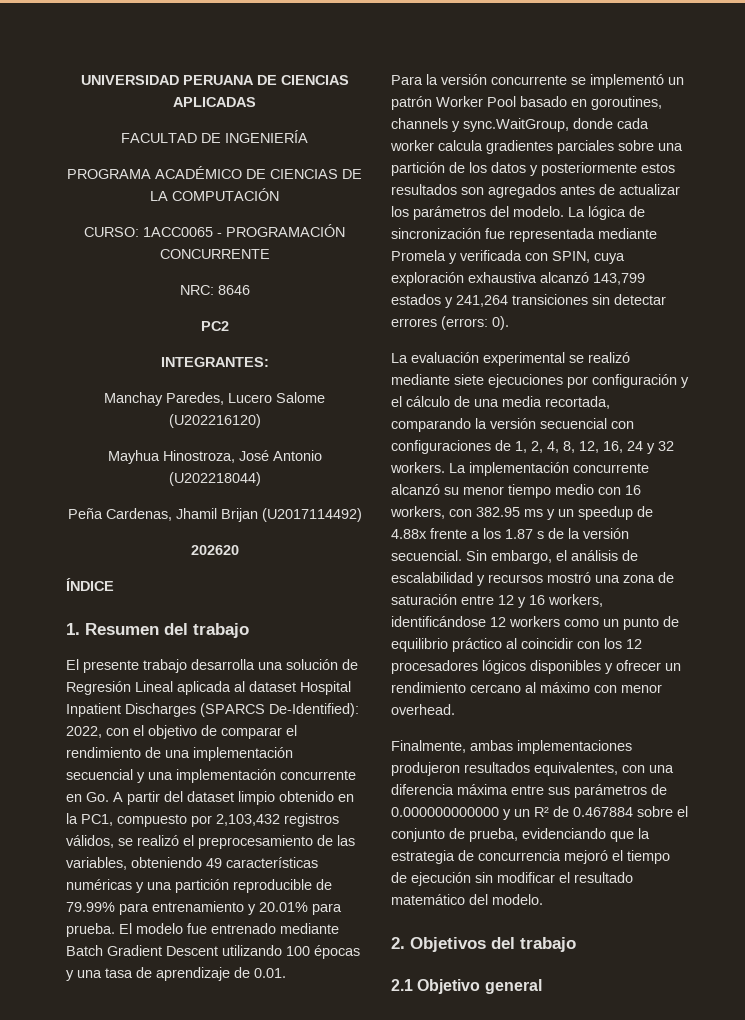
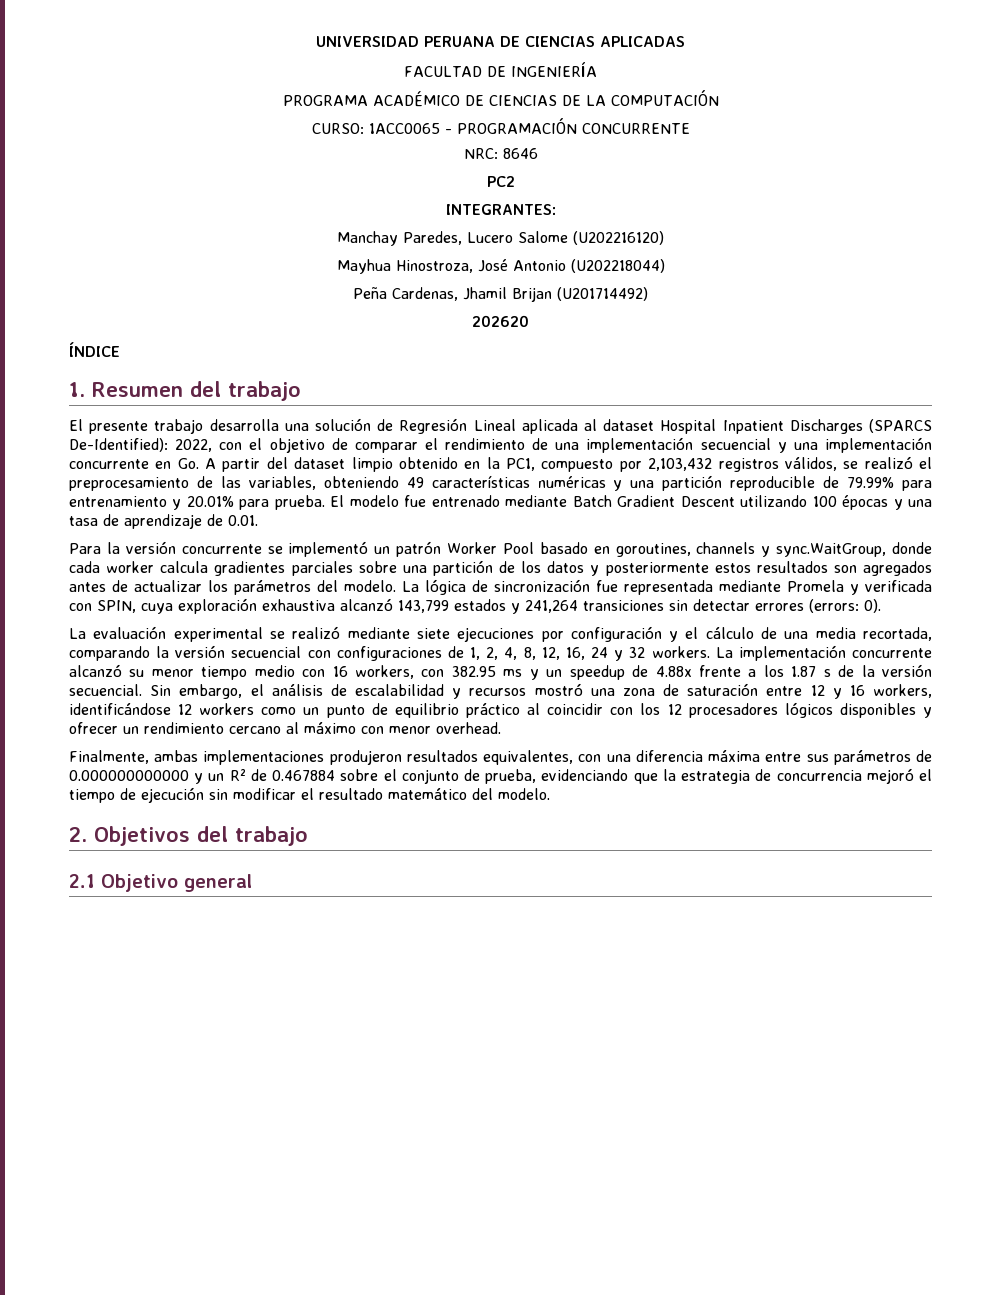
[261,508,362,522] (U2017114492) -> [557,287,648,301] (U201714492)

